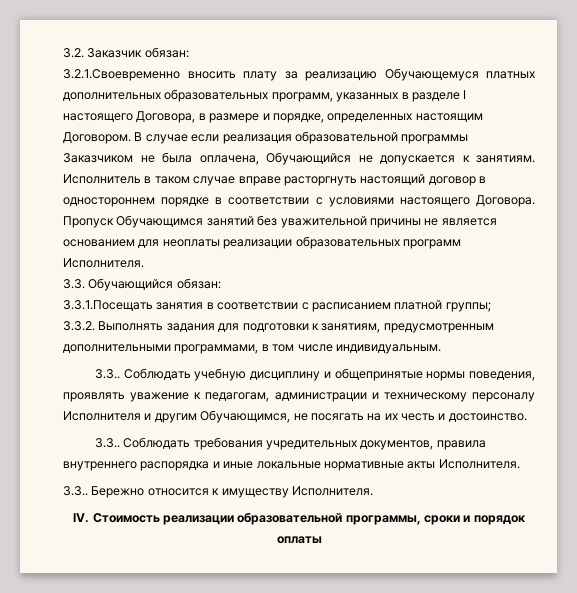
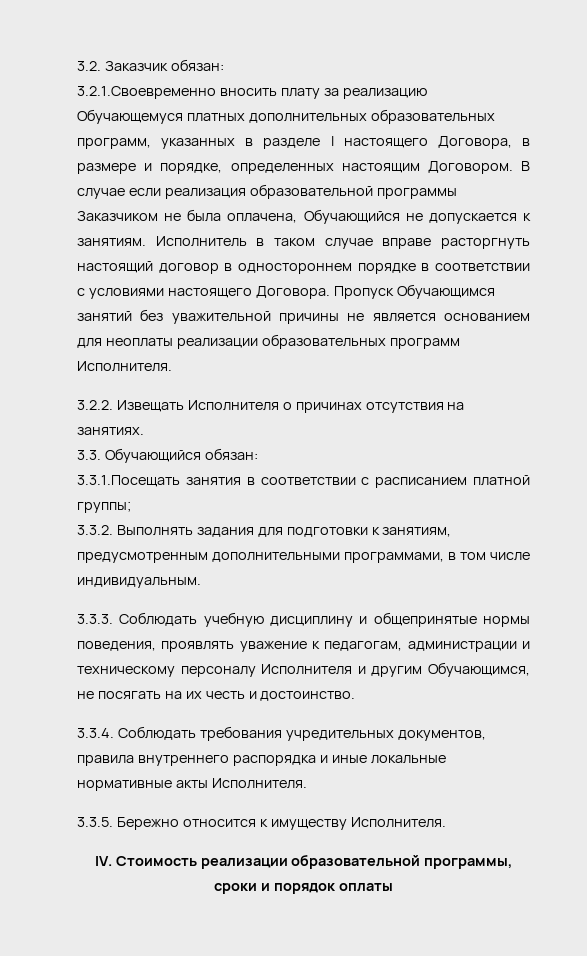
(144, 263) none -> [77,400,465,413] [77,427,144,435] // 3.2.2. Извещать Исполнителя о причинах отсутствия на занятиях.
[94,369,120,379] 3.3.. -> [77,614,113,624] 3.3.3.
[94,438,120,448] 3.3.. -> [77,728,114,738] 3.3.4.
[63,486,88,496] 3.3.. -> [77,817,113,827] 3.3.5.

